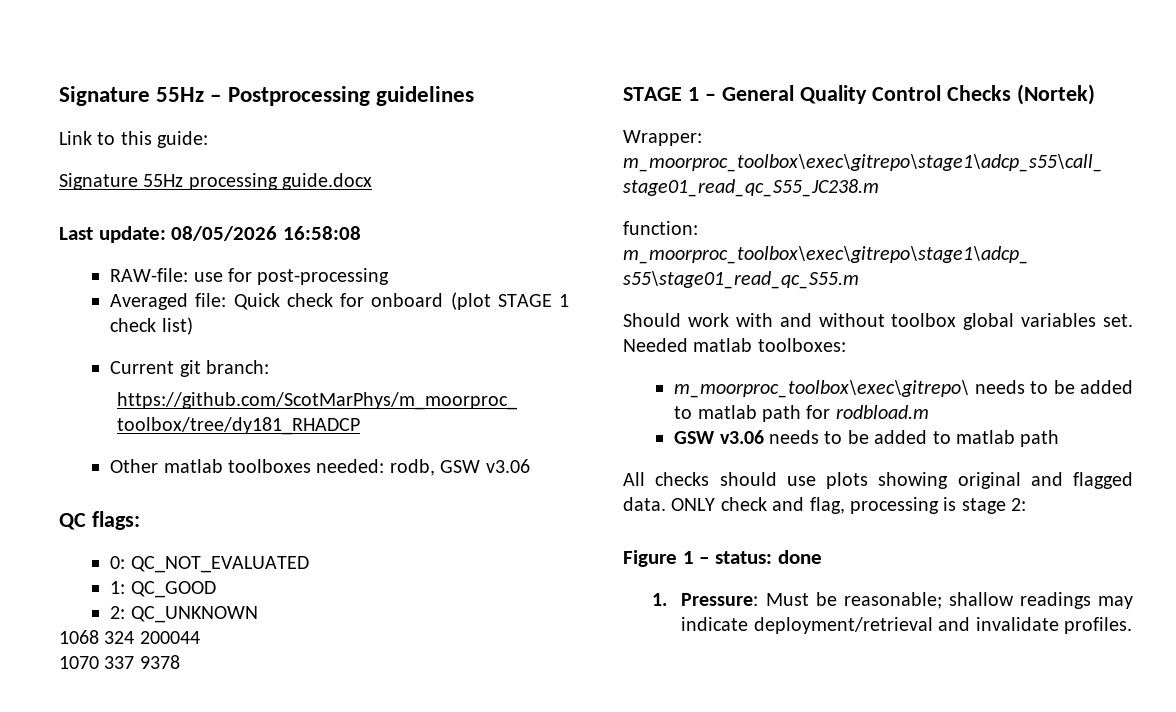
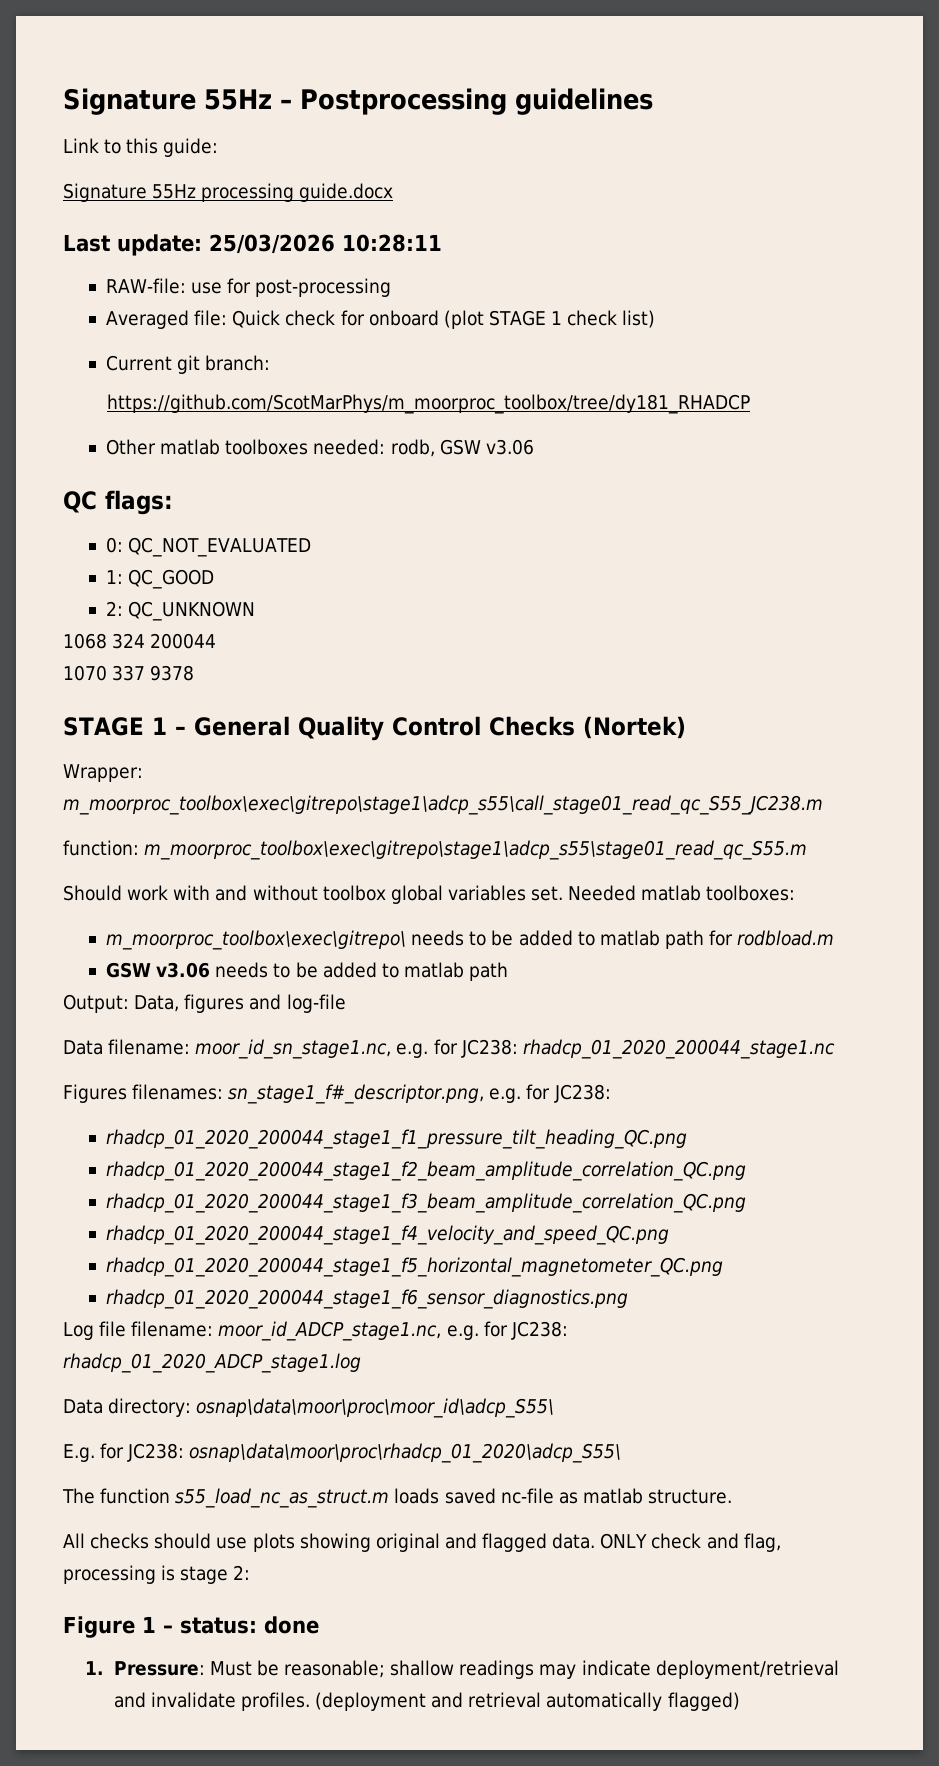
[171,226,362,241] 08/05/2026 16:58:08 -> [209,234,442,254] 25/03/2026 10:28:11
(1060, 438) none -> [63,994,346,1013] [63,1039,835,1059] [63,1084,611,1104] [106,1129,688,1149] [106,1161,747,1181] [106,1193,747,1213] [106,1225,670,1245] [106,1257,724,1277] [106,1289,629,1309] [63,1321,568,1341] [63,1353,361,1373] [63,1398,555,1418] [63,1443,622,1463] [62,1488,733,1508] // Output: Data, figures and log-file // Data filename: moor_id_sn_stage1.nc, e.g. for JC238: rhadcp_01_2020_200044_stage1.nc // Figures filenames: sn_stage1_f#_descriptor.png, e.g. for JC238: // rhadcp_01_2020_200044_stage1_f1_pressure_tilt_heading_QC.png // rhadcp_01_2020_200044_stage1_f2_beam_amplitude_correlation_QC.png // rhadcp_01_2020_200044_stage1_f3_beam_amplitude_correlation_QC.png // rhadcp_01_2020_200044_stage1_f4_velocity_and_speed_QC.png // rhadcp_01_2020_200044_stage1_f5_horizontal_magnetometer_QC.png // rhadcp_01_2020_200044_stage1_f6_sensor_diagnostics.png // Log file filename: moor_id_ADCP_stage1.nc, e.g. for JC238: rhadcp_01_2020_ADCP_stage1.log // Data directory: osnap\data\moor\proc\moor_id\adcp_S55\ // E.g. for JC238: osnap\data\moor\proc\rhadcp_01_2020\adcp_S55\ // The function s55_load_nc_as_struct.m loads saved nc-file as matlab structure.
(1133, 625) none -> [315,1692,740,1711] (deployment and retrieval automatically flagged)

